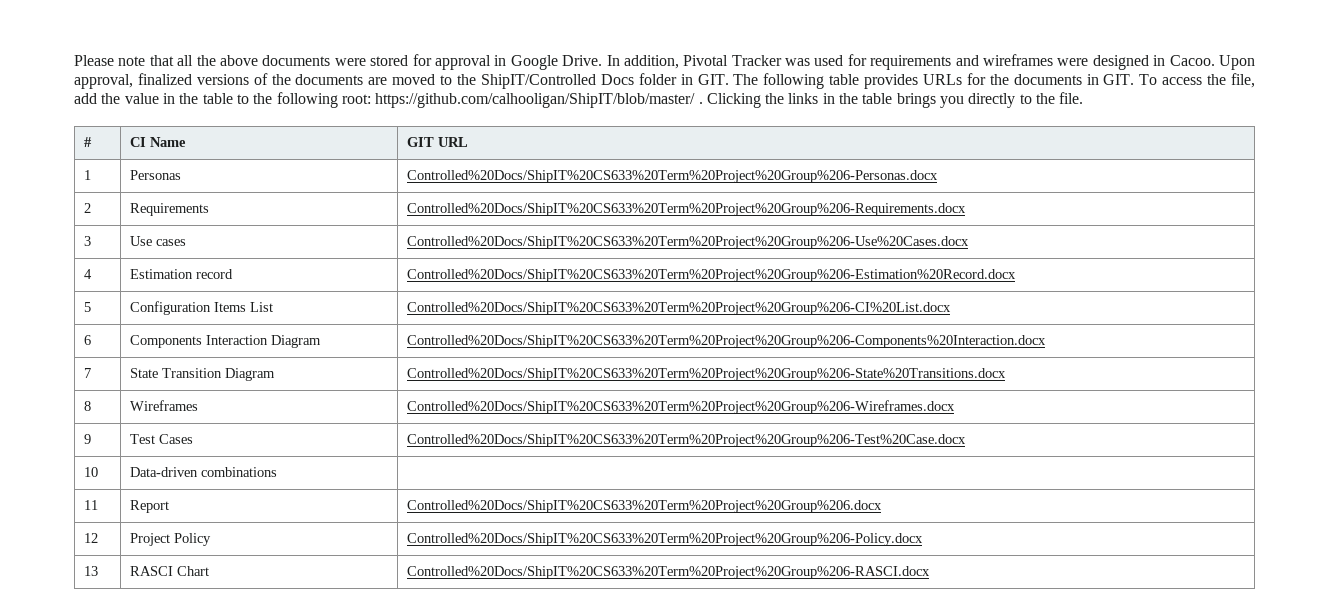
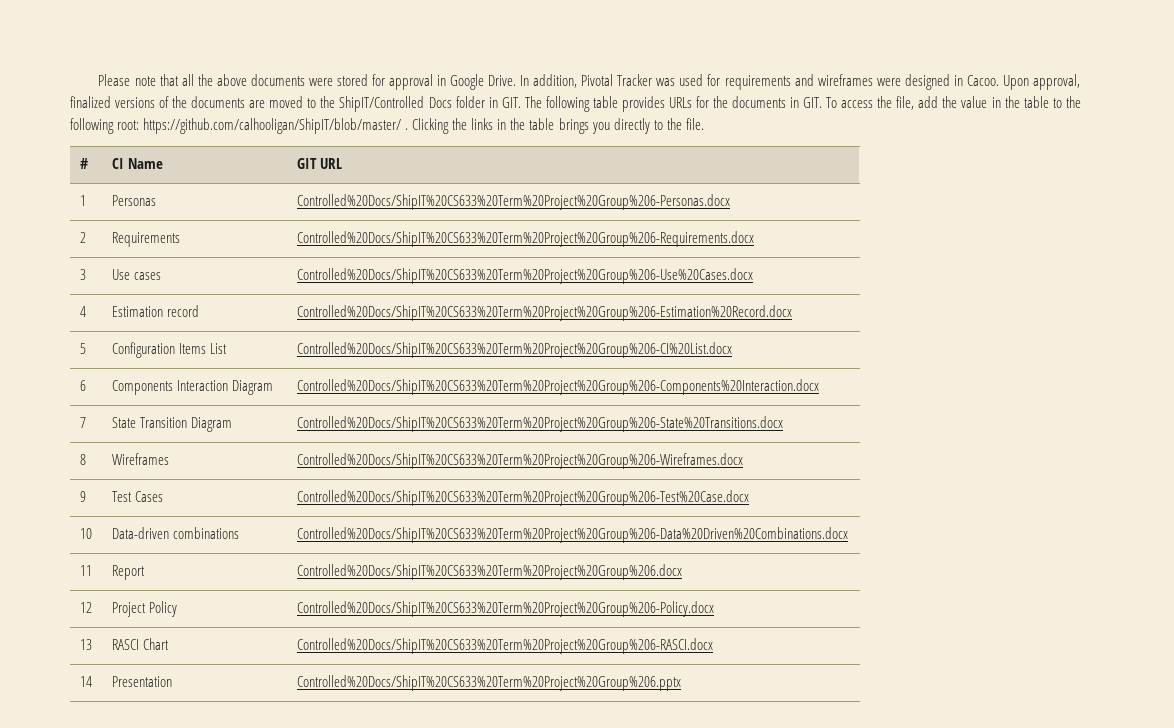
(278, 472) none -> [296,527,848,543] Controlled%20Docs/ShipIT%20CS633%20Term%20Project%20Group%206-Data%20Driven%20Combinations.docx
(931, 572) none -> [79,676,92,687] [111,676,172,687] [296,675,681,691] // 14 | Presentation | Controlled%20Docs/ShipIT%20CS633%20Term%20Project%20Group%206.pptx

